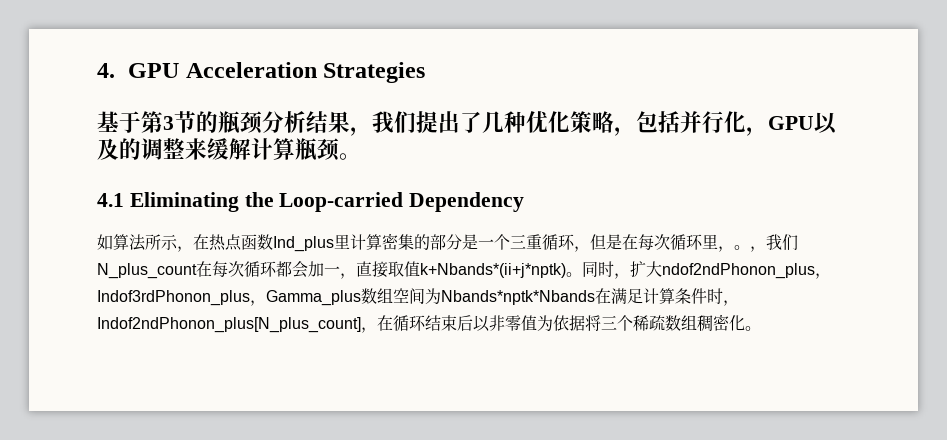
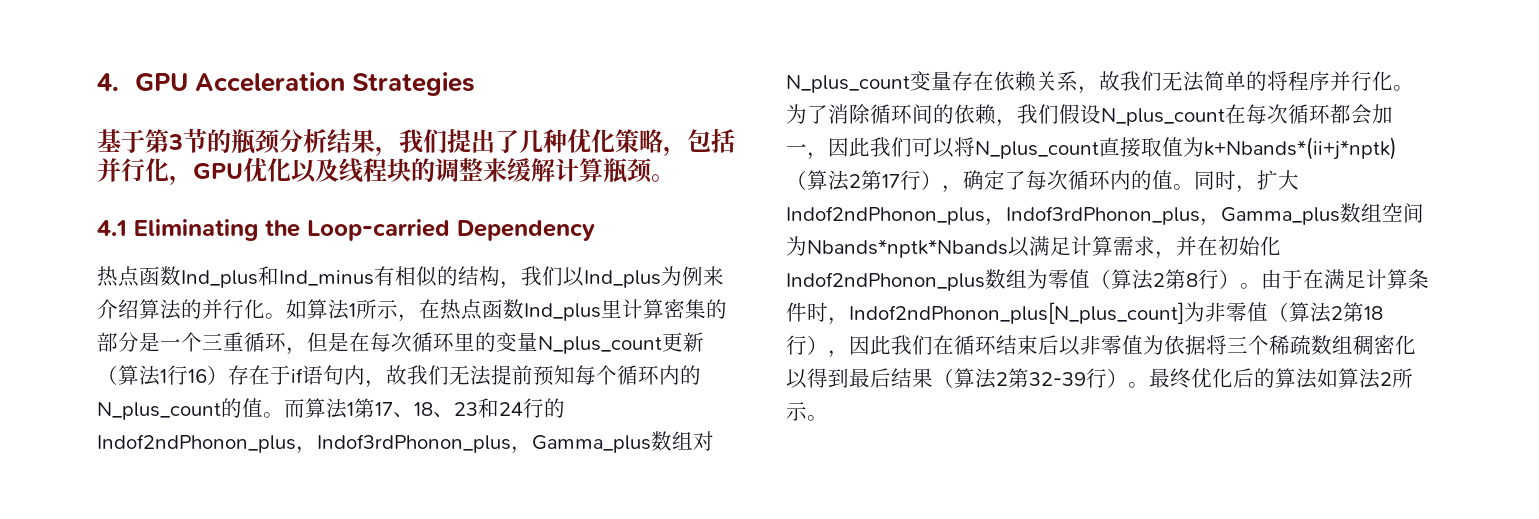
[814,112,837,134] [97,138,119,160] 以及 -> [243,158,411,183] 优化以及线程块
[97,234,146,251] 如算法 -> [97,266,724,289] [97,299,356,320] 热点函数Ind_plus和Ind_minus有相似的结构，我们以Ind_plus为例来介绍算法的并行化。如算法1
[718,234,798,252] ，。，我们 -> [475,332,704,354] [97,365,701,388] [97,398,565,420] [97,431,714,454] [786,71,1414,94] [786,104,1101,127] 的变量N_plus_count更新（算法1行16）存在于if语句内，故我们无法提前预知每个循环内的N_plus_count的值。而算法1第17、18、23和24行的Indof2ndPhonon_plus，Indof3rdPhonon_plus，Gamma_plus数组对N_plus_count变量存在依赖关系，故我们无法简单的将程序并行化。为了消除循环间的依赖，我们假设
[356,261,566,278] 直接取值k+Nbands*(ii+j*nptk) -> [828,137,1397,160] [786,170,1173,193] 因此我们可以将N_plus_count直接取值为k+Nbands*(ii+j*nptk)（算法2第17行），确定了每次循环内的值
[662,263,815,279] ndof2ndPhonon_plus -> [786,206,985,225] Indof2ndPhonon_plus
(595, 297) none -> [1008,236,1281,259] [786,269,1303,291] 以满足计算需求，并在初始化Indof2ndPhonon_plus数组为零值（算法2第8行）。由于
[361,327,377,333] ， -> [1184,302,1383,323] [786,335,933,358] 为非零值（算法2第18行），因此我们
(745, 323) none -> [786,368,1413,389] [786,402,807,421] 以得到最后结果（算法2第32-39行）。最终优化后的算法如算法2所示

